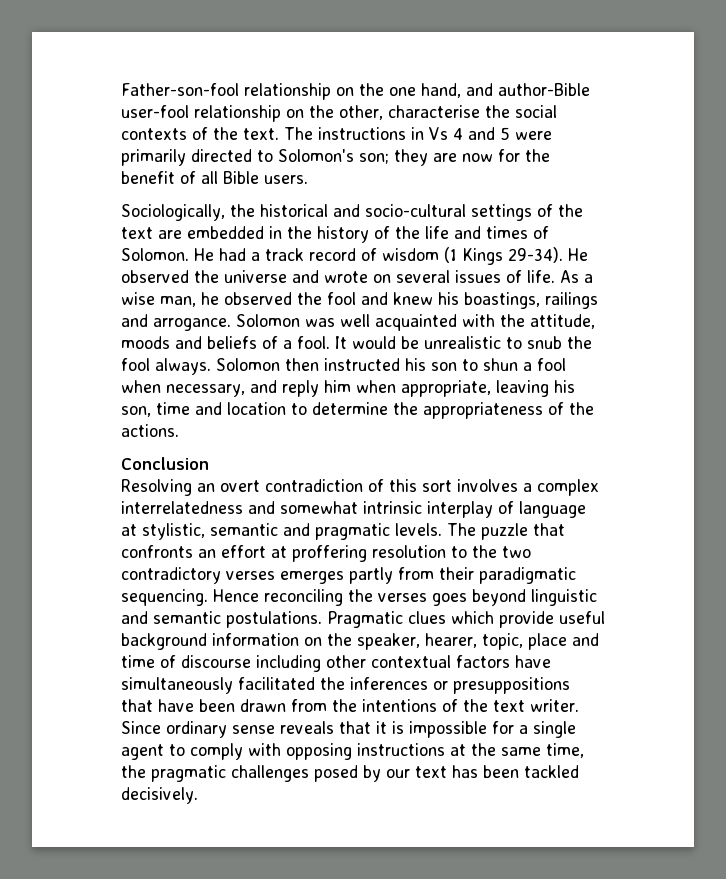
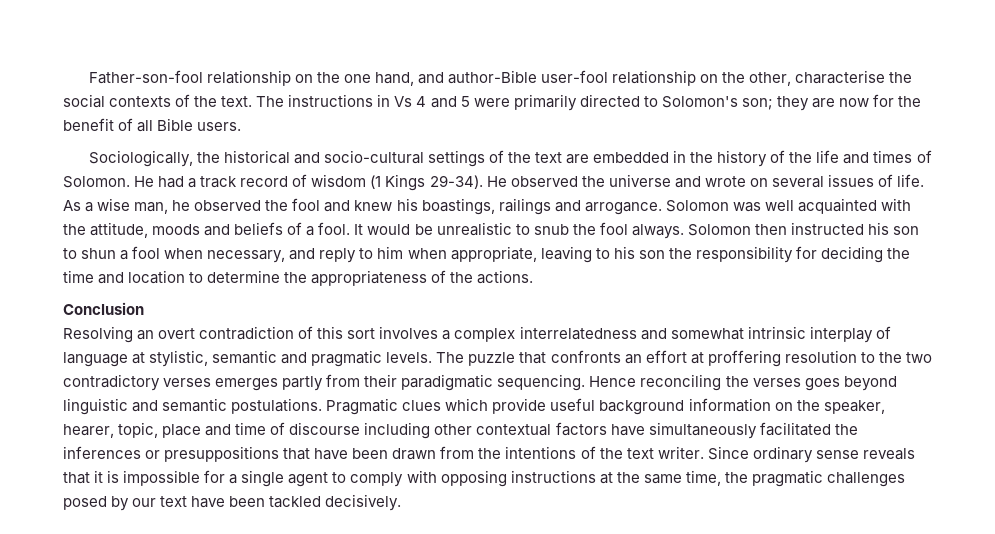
(319, 388) none -> [359,248,374,259] to
[554,380,575,393] [121,406,151,417] his son, -> [595,246,910,263] to his son the responsibility for deciding the
[452,765,478,778] has -> [191,496,226,508] have

